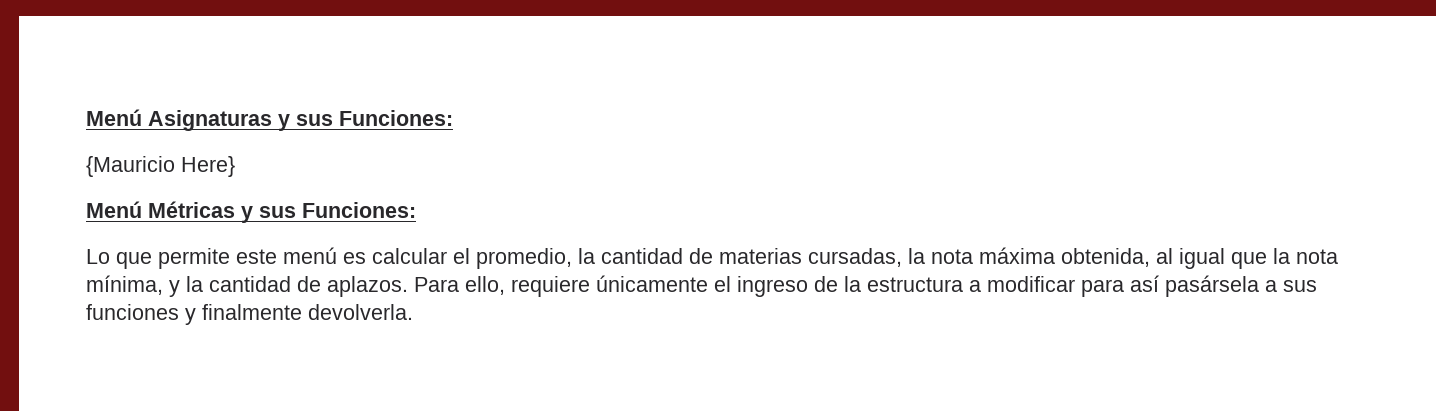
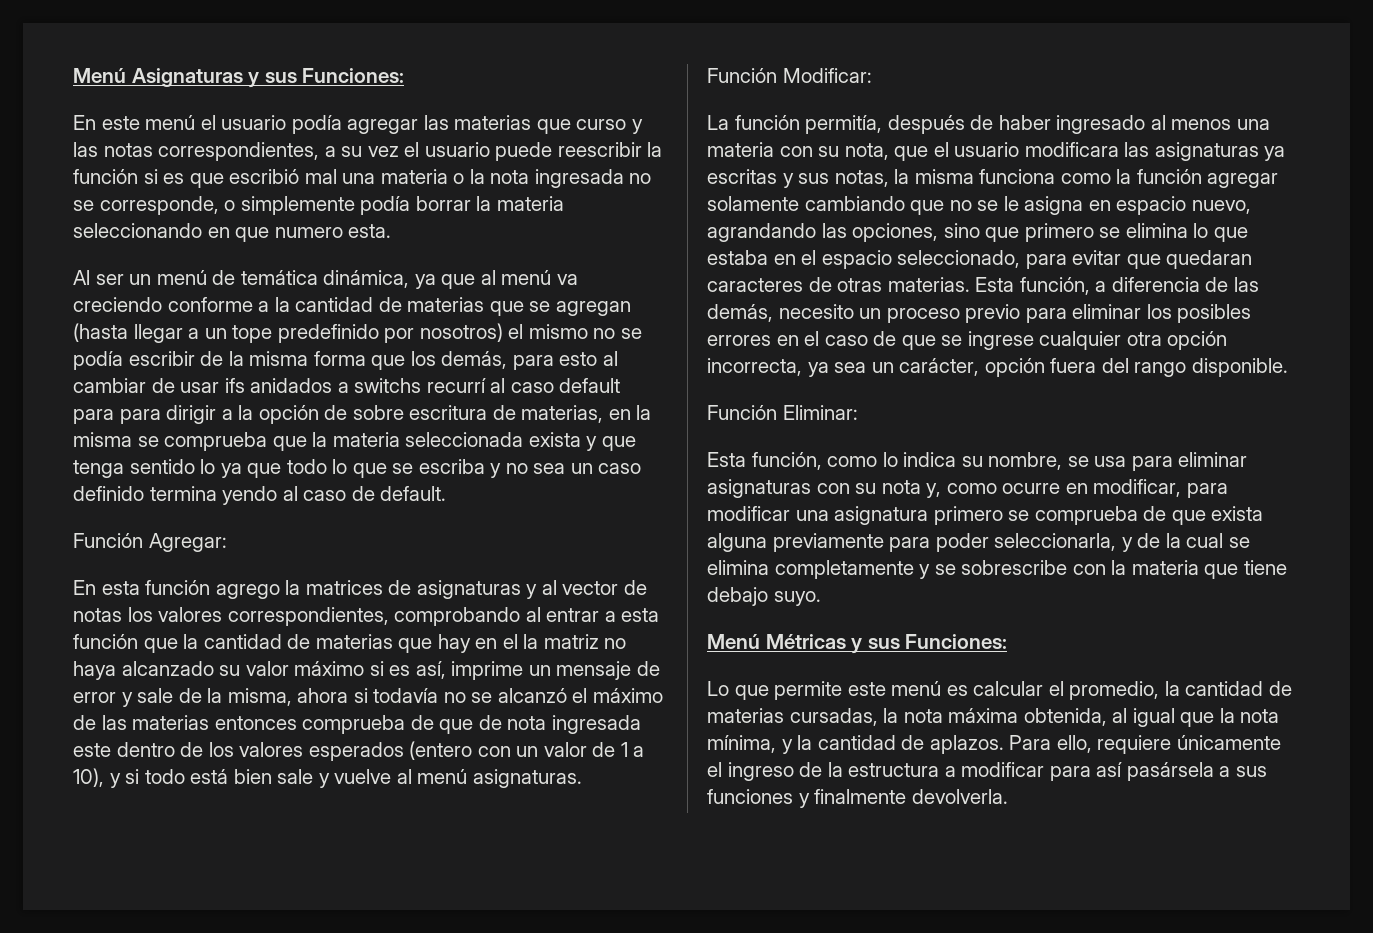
[86,156,235,177] {Mauricio Here} -> [73,115,643,134] [73,142,663,161] [73,169,652,188] [73,196,564,215] [73,223,392,242] [73,270,578,289] [73,297,631,316] [73,323,642,343] [73,351,618,370] [73,378,621,393] [73,405,652,424] [73,432,636,451] [73,459,642,478] [73,486,447,505] [73,533,227,552] [73,580,647,599] [73,607,660,626] [73,634,627,653] [73,661,660,680] [73,688,663,707] [73,715,641,734] [73,741,645,761] [73,768,582,788] [707,68,872,83] [707,115,1270,134] [707,142,1286,161] [707,169,1279,188] [707,196,1251,215] [707,223,1248,242] [707,250,1253,269] [707,277,1259,295] [707,304,1252,323] [707,331,1228,350] [707,358,1288,377] [707,405,858,420] [707,452,1248,471] [707,479,1228,498] [707,506,1264,525] [707,533,1250,552] [707,560,1287,579] [707,587,821,606] En este menú el usuario podía agregar las materias que curso y las notas correspondientes, a su vez el usuario puede reescribir la función si es que escribió mal una materia o la nota ingresada no se corresponde, o simplemente podía borrar la materia seleccionando en que numero esta. // Al ser un menú de temática dinámica, ya que al menú va creciendo conforme a la cantidad de materias que se agregan (hasta llegar a un tope predefinido por nosotros) el mismo no se podía escribir de la misma forma que los demás, para esto al cambiar de usar ifs anidados a switchs recurrí al caso default para para dirigir a la opción de sobre escritura de materias, en la misma se comprueba que la materia seleccionada exista y que tenga sentido lo ya que todo lo que se escriba y no sea un caso definido termina yendo al caso de default. // Función Agregar: // En esta función agrego la matrices de asignaturas y al vector de notas los valores correspondientes, comprobando al entrar a esta función que la cantidad de materias que hay en el la matriz no haya alcanzado su valor máximo si es así, imprime un mensaje de error y sale de la misma, ahora si todavía no se alcanzó el máximo de las materias entonces comprueba de que de nota ingresada este dentro de los valores esperados (entero con un valor de 1 a 10), y si todo está bien sale y vuelve al menú asignaturas. // Función Modificar: // La función permitía, después de haber ingresado al menos una materia con su nota, que el usuario modificara las asignaturas ya escritas y sus notas, la misma funciona como la función agregar solamente cambiando que no se le asigna en espacio nuevo, agrandando las opciones, sino que primero se elimina lo que estaba en el espacio seleccionado, para evitar que quedaran caracteres de otras materias. Esta función, a diferencia de las demás, necesito un proceso previo para eliminar los posibles errores en el caso de que se ingrese cualquier otra opción incorrecta, ya sea un carácter, opción fuera del rango disponible. // Función Eliminar: // Esta función, como lo indica su nombre, se usa para eliminar asignaturas con su nota y, como ocurre en modificar, para modificar una asignatura primero se comprueba de que exista alguna previamente para poder seleccionarla, y de la cual se elimina completamente y se sobrescribe con la materia que tiene debajo suyo.

